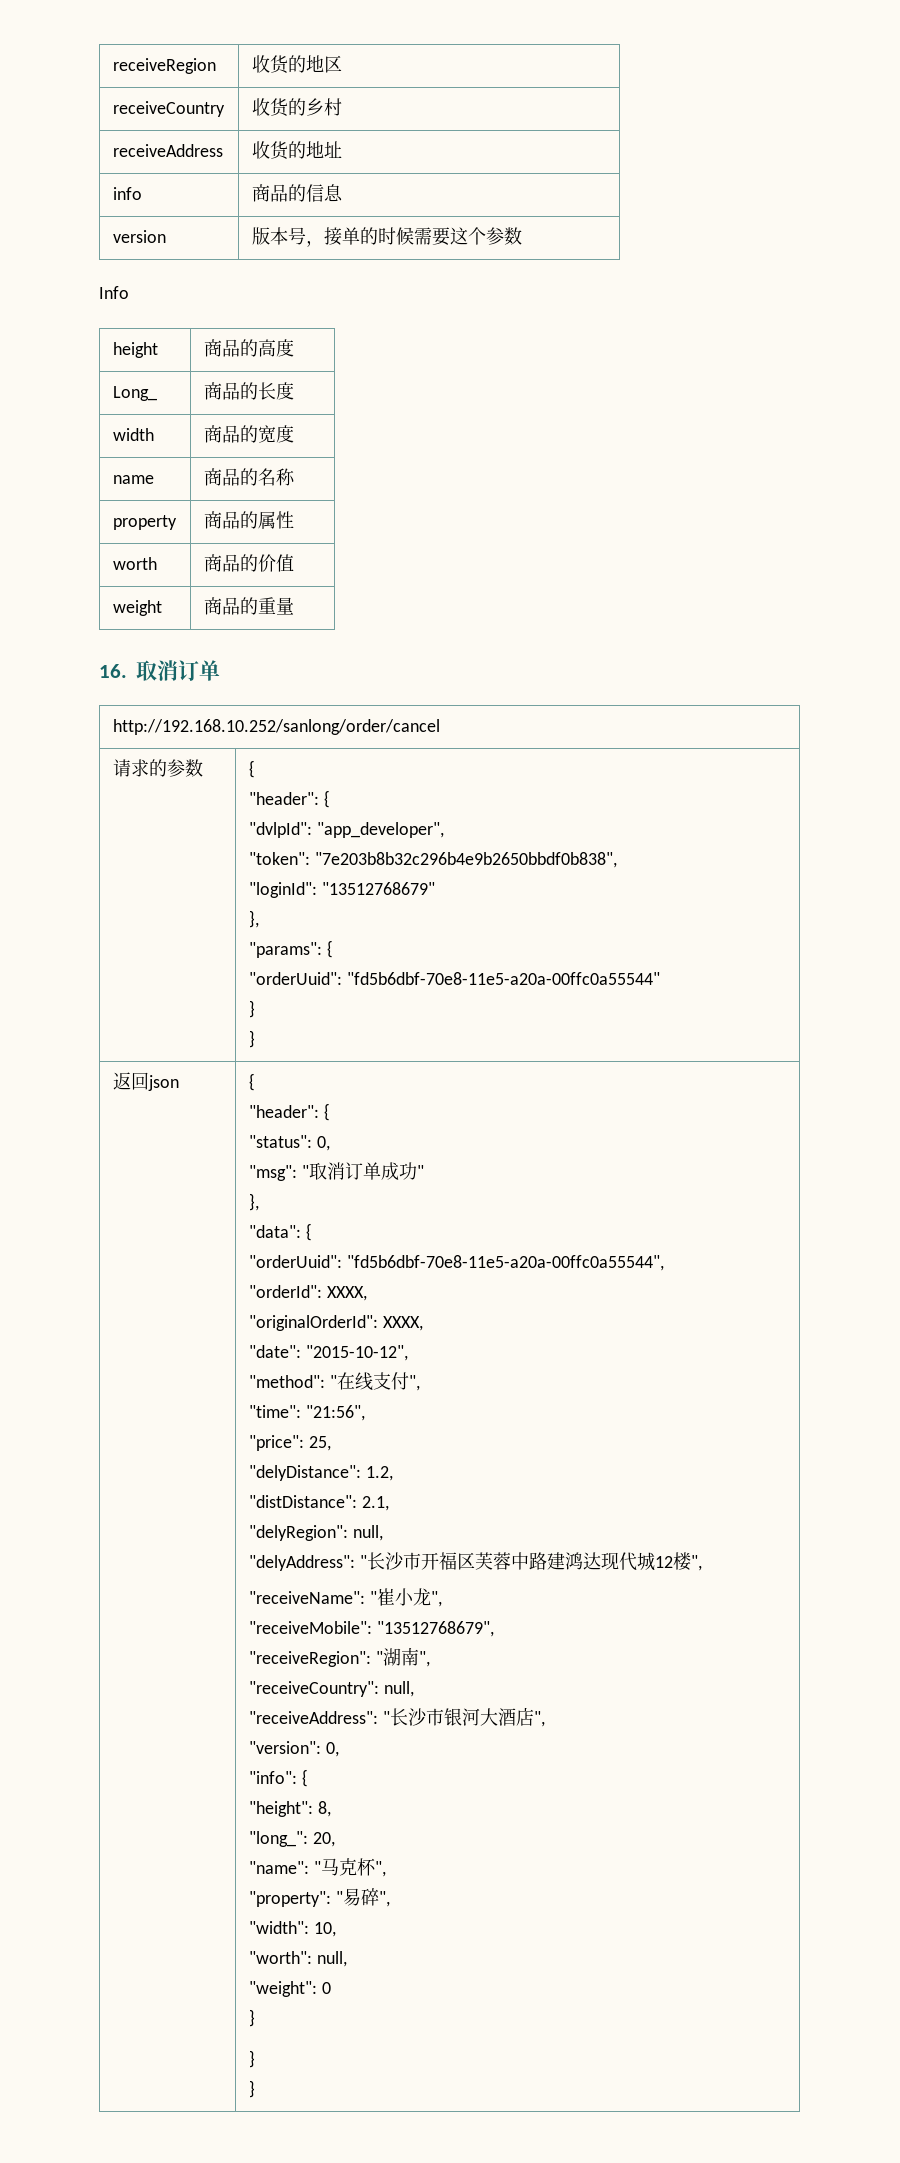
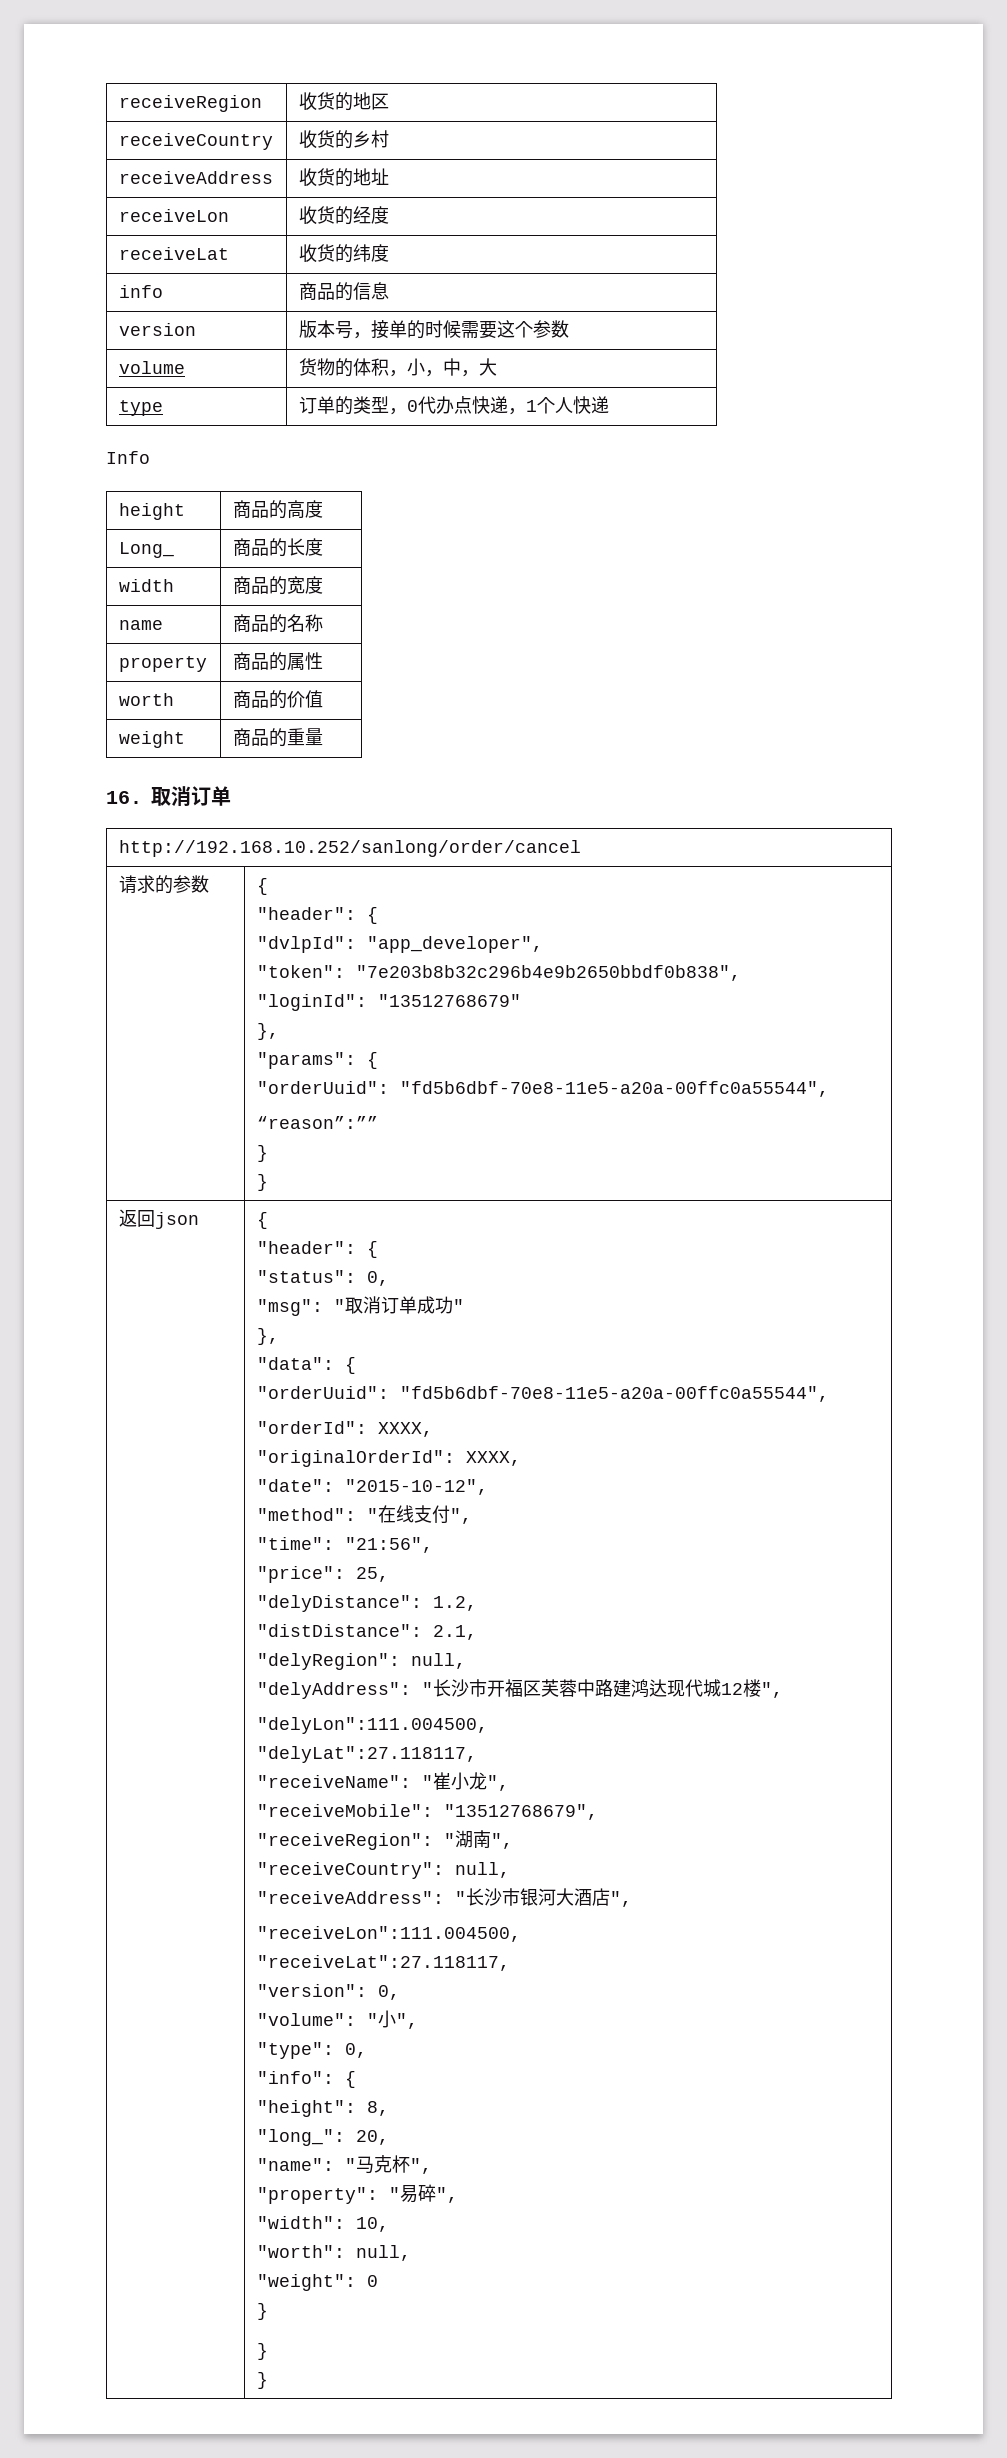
(342, 149) none -> [118,209,229,222] [298,206,389,225] [118,247,229,260] [298,244,389,263] // receiveLon | 收货的经度 // receiveLat | 收货的纬度
(522, 236) none -> [118,361,185,374] [298,358,497,377] [118,400,163,416] [298,396,609,415] // volume | 货物的体积，小，中，大 // type | 订单的类型，0代办点快递，1个人快递
[346,972,660,985] "fd5b6dbf-70e8-11e5-a20a-00ffc0a55544" -> [399,1081,829,1097] [256,1116,378,1129] "fd5b6dbf-70e8-11e5-a20a-00ffc0a55544", // “reason”:””
(702, 1563) none -> [256,1717,488,1734] [256,1746,477,1763] // "delyLon":111.004500, // "delyLat":27.118117,
(545, 1719) none -> [256,1926,521,1942] [256,1955,510,1971] // "receiveLon":111.004500, // "receiveLat":27.118117,
(339, 1749) none -> [256,2010,418,2029] [256,2042,367,2059] // "volume": "小", // "type": 0,

